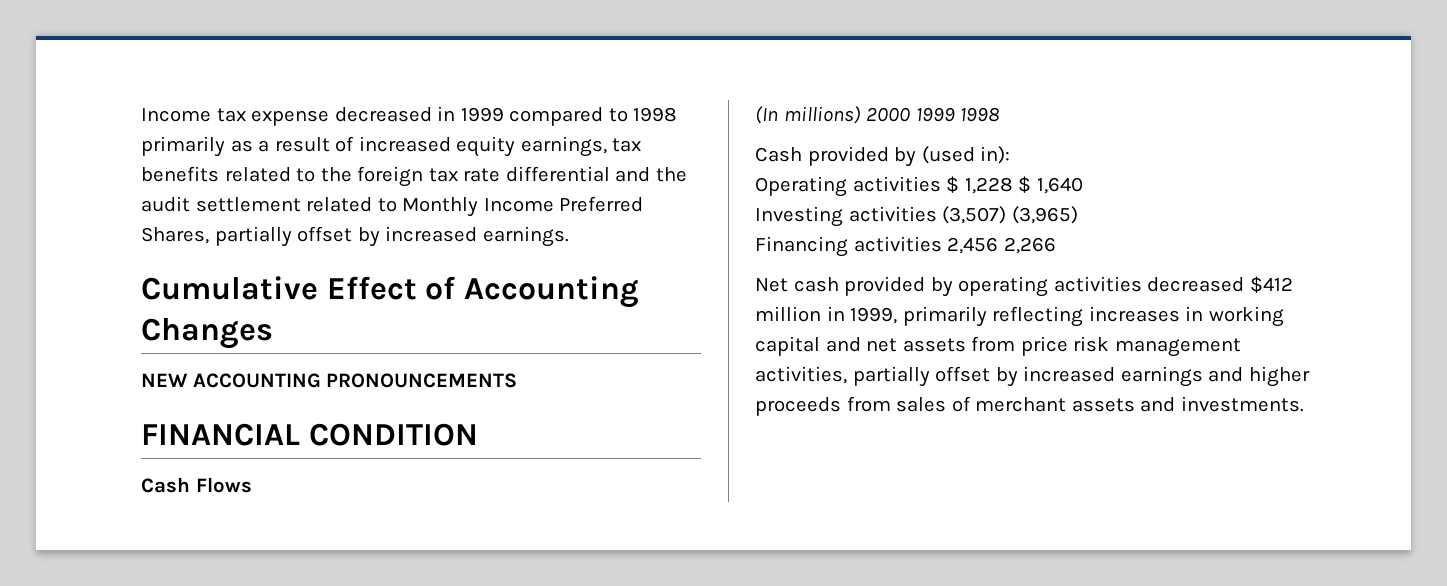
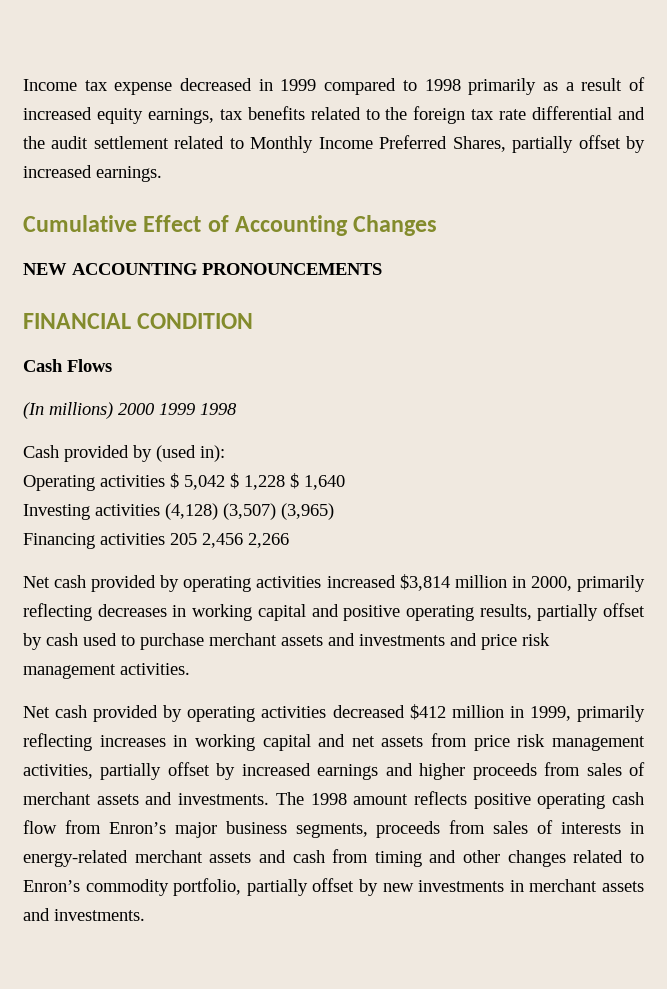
(960, 184) none -> [184,473,239,490] 5,042 $
(937, 214) none -> [165,503,218,520] (4,128)
(942, 244) none -> [170,533,197,545] 205
(1056, 245) none -> [23,574,645,592] [23,603,645,621] [23,633,550,650] [23,663,190,679] // Net cash provided by operating activities increased $3,814 million in 2000, primarily reflecting decreases in working capital and positive operating results, partially offset by cash used to purchase merchant assets and investments and price risk management activities.
(1304, 404) none -> [275,791,644,809] [23,820,644,838] [23,849,644,867] [23,878,645,896] [23,908,145,921] The 1998 amount reflects positive operating cash flow from Enron’s major business segments, proceeds from sales of interests in energy-related merchant assets and cash from timing and other changes related to Enron’s commodity portfolio, partially offset by new investments in merchant assets and investments.

